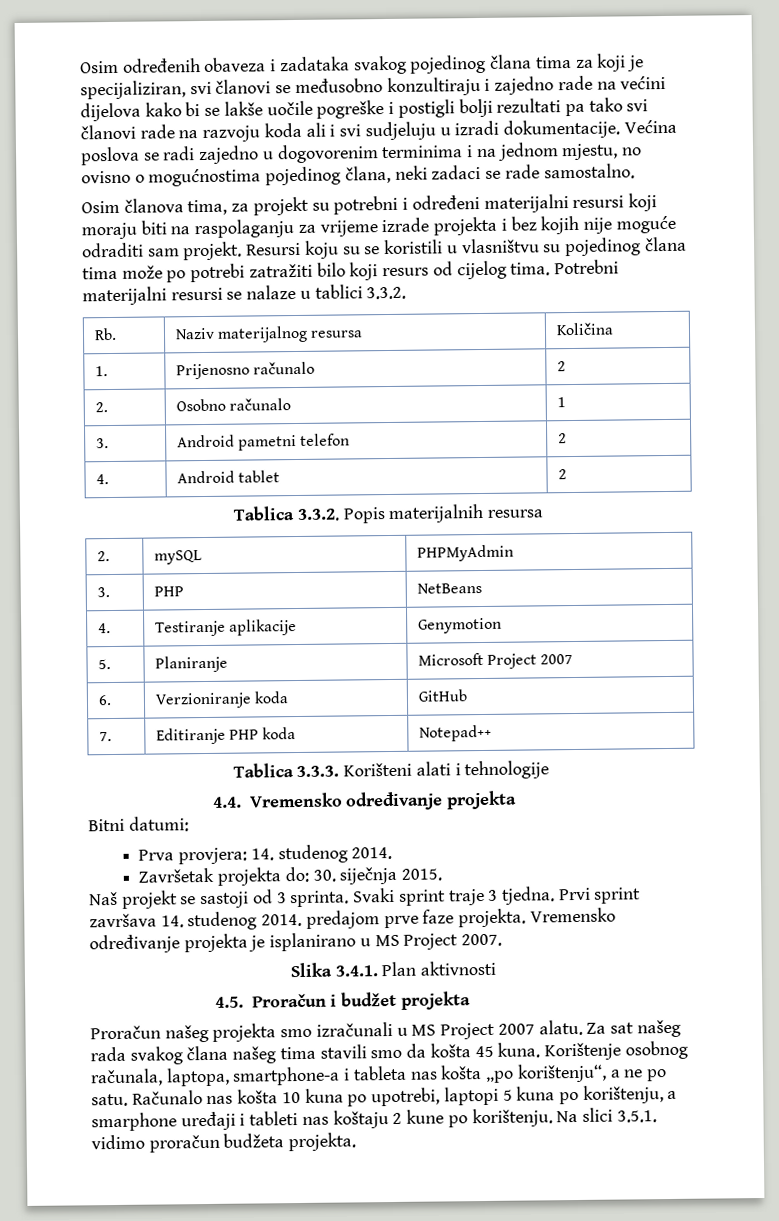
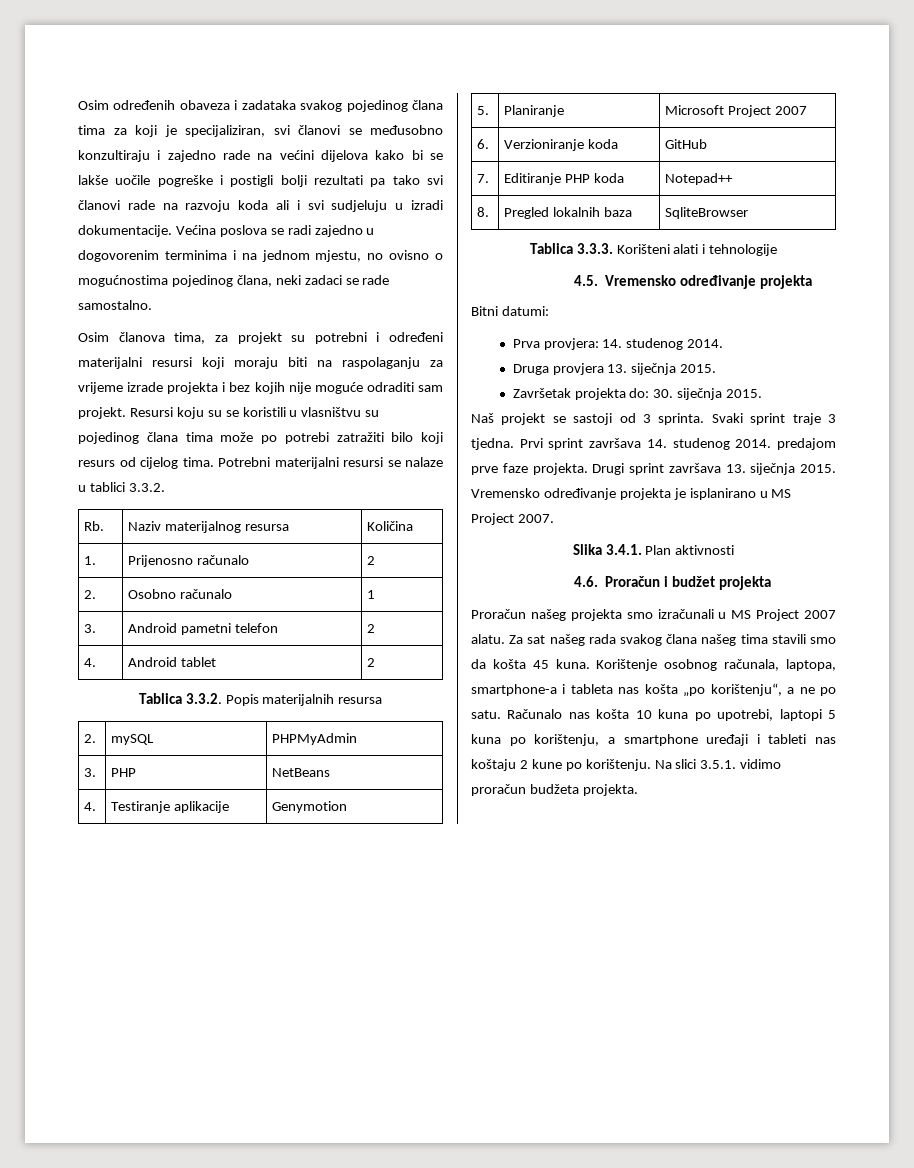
(492, 733) none -> [476,207,489,217] [503,207,632,219] [664,207,748,219] // 8. | Pregled lokalnih baza | SqliteBrowser
[212,796,242,808] 4.4. -> [573,275,598,286] 4.5.
(393, 853) none -> [512,363,717,375] // Druga provjera 13. siječnja 2015.
(527, 918) none -> [592,463,836,475] Drugi sprint završava 13. siječnja 2015.
[214,996,244,1008] 4.5. -> [573,576,598,587] 4.6.
[91,1112,177,1132] smarphone -> [623,734,698,746] smartphone

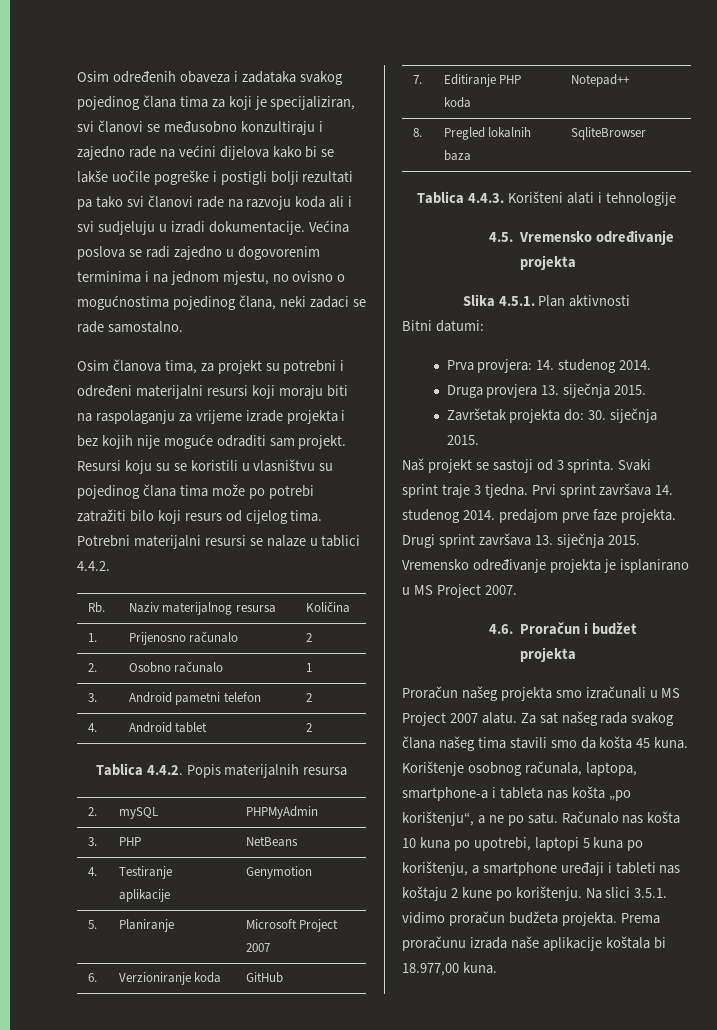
[128,483,165,492] 3.3.2. -> [77,561,110,571] 4.4.2.
[185,693,222,704] 3.3.2. -> [146,765,183,775] 4.4.2.
[576,243,613,254] 3.3.3. -> [468,193,505,203] 4.4.3.
(812, 282) none -> [462,294,631,307] // Slika 4.5.1. Plan aktivnosti
[572,544,735,555] // Slika 3.4.1. Plan aktivnosti -> (517, 590) none
(638, 790) none -> [620,913,660,924] [402,936,666,951] [402,962,497,976] Prema proračunu izrada naše aplikacije koštala bi 18.977,00 kuna.

